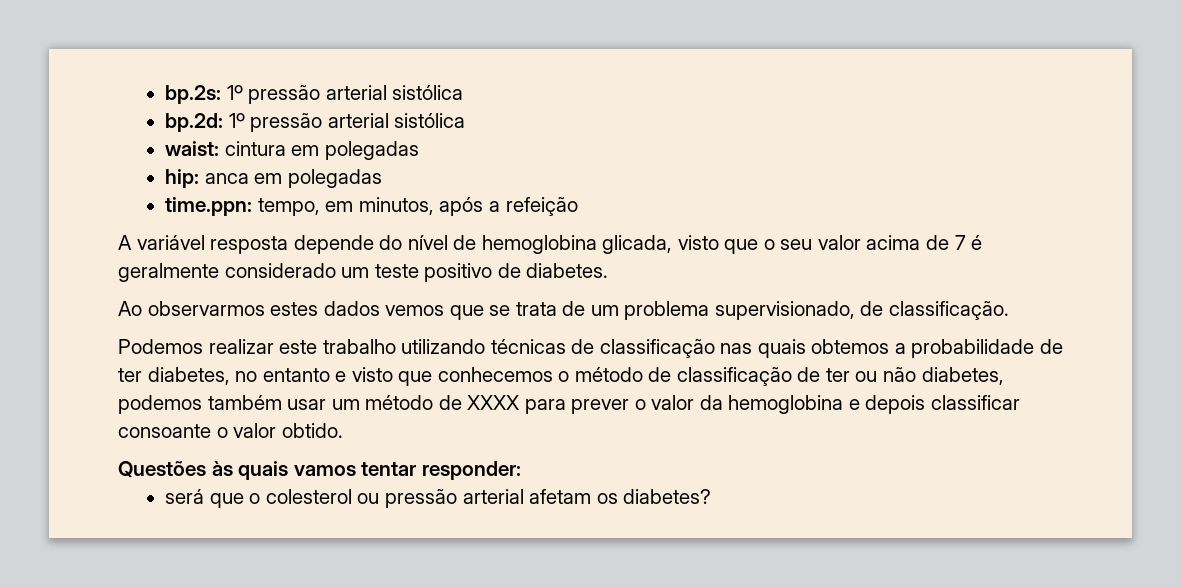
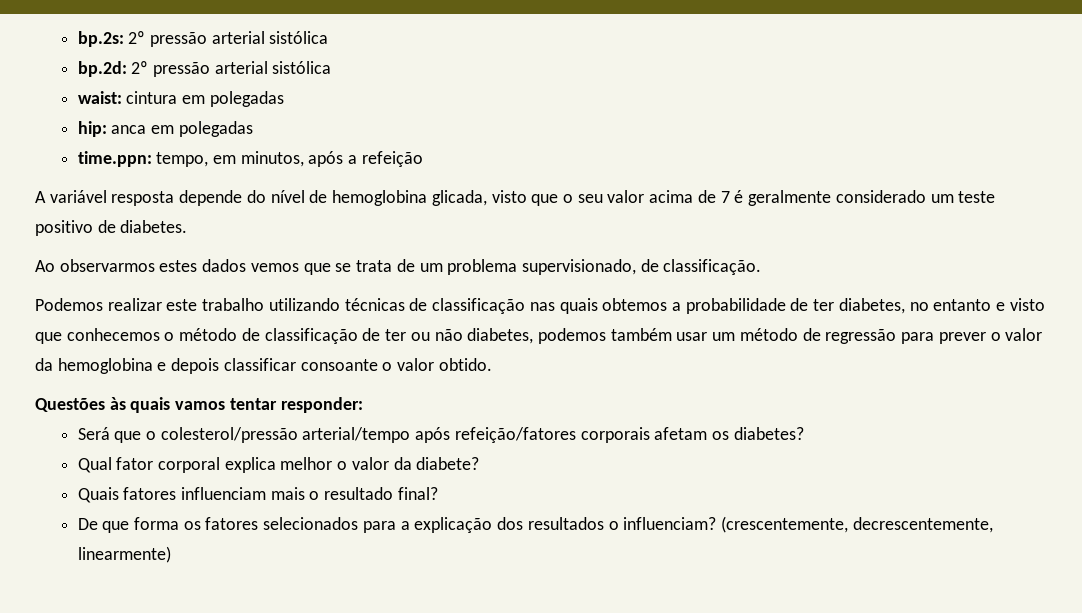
[226,85,243,100] 1º -> [128,31,146,44] 2º
[228,113,245,128] 1º -> [131,61,149,74] 2º
[467,395,520,410] XXXX -> [825,329,897,344] regressão
[165,489,712,508] será que o colesterol ou pressão arterial afetam os diabetes? -> [77,427,804,443] [77,457,480,473] [77,487,438,503] [77,516,993,533] [77,546,171,563] Será que o colesterol/pressão arterial/tempo após refeição/fatores corporais afetam os diabetes? // Qual fator corporal explica melhor o valor da diabete? // Quais fatores influenciam mais o resultado final? // De que forma os fatores selecionados para a explicação dos resultados o influenciam? (crescentemente, decrescentemente, linearmente)

